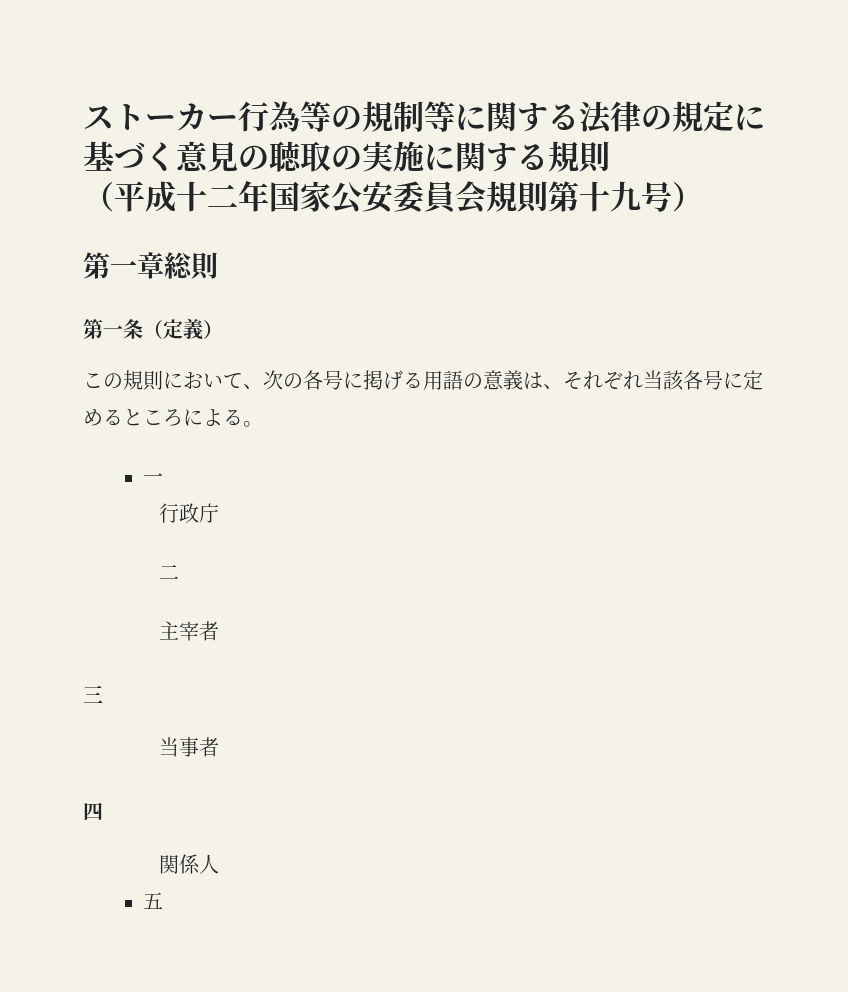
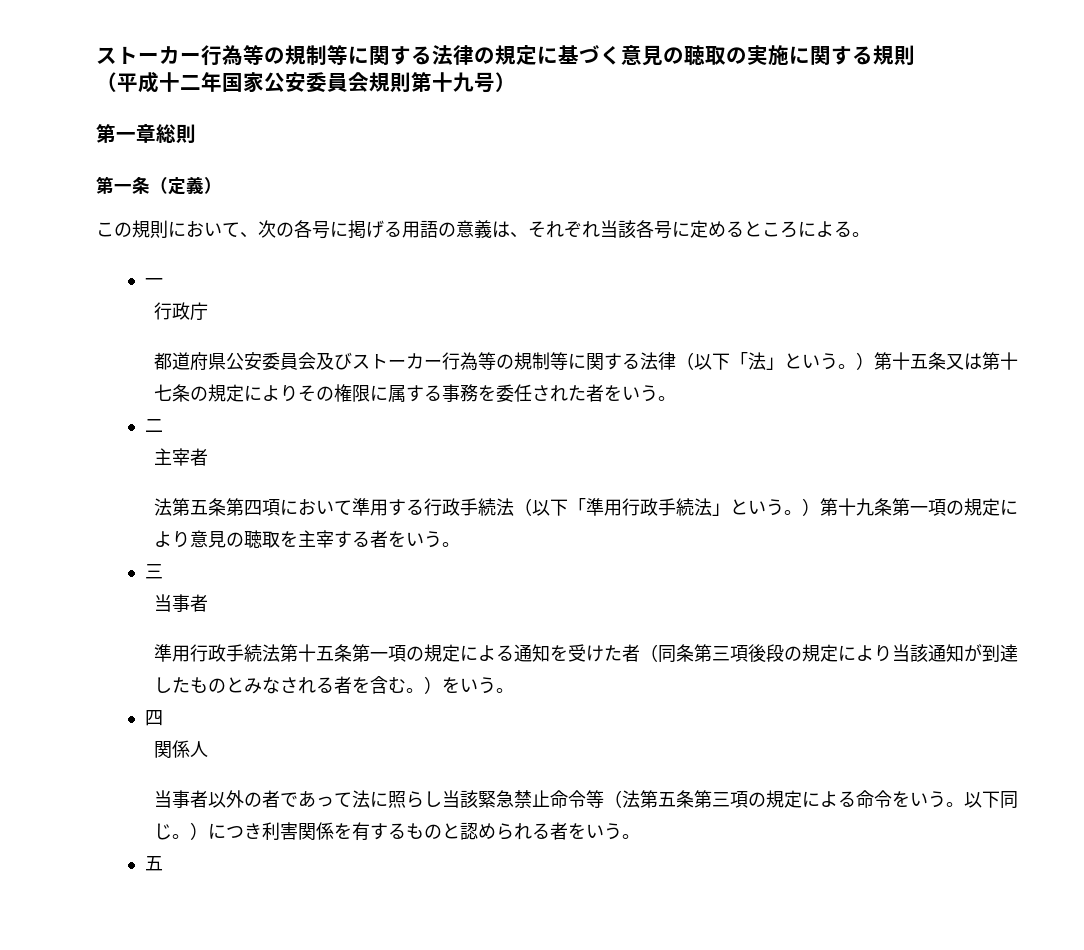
[159,564,180,580] [159,621,220,641] [83,685,103,703] [159,737,220,757] [83,802,103,821] [159,854,220,874] 二 // 主宰者 // 三 // 当事者 // 四 // 関係人 -> [153,352,1018,371] [153,384,676,402] [144,419,163,432] [153,448,208,466] [153,498,1018,516] [153,530,460,548] [144,564,163,579] [153,594,208,612] [153,644,1018,663] [153,676,514,694] [144,710,163,726] [153,740,208,758] [153,790,1018,809] [153,822,640,841] 都道府県公安委員会及びストーカー行為等の規制等に関する法律（以下「法」という。）第十五条又は第十七条の規定によりその権限に属する事務を委任された者をいう。 // 二 // 主宰者 // 法第五条第四項において準用する行政手続法（以下「準用行政手続法」という。）第十九条第一項の規定により意見の聴取を主宰する者をいう。 // 三 // 当事者 // 準用行政手続法第十五条第一項の規定による通知を受けた者（同条第三項後段の規定により当該通知が到達したものとみなされる者を含む。）をいう。 // 四 // 関係人 // 当事者以外の者であって法に照らし当該緊急禁止命令等（法第五条第三項の規定による命令をいう。以下同じ。）につき利害関係を有するものと認められる者をいう。

